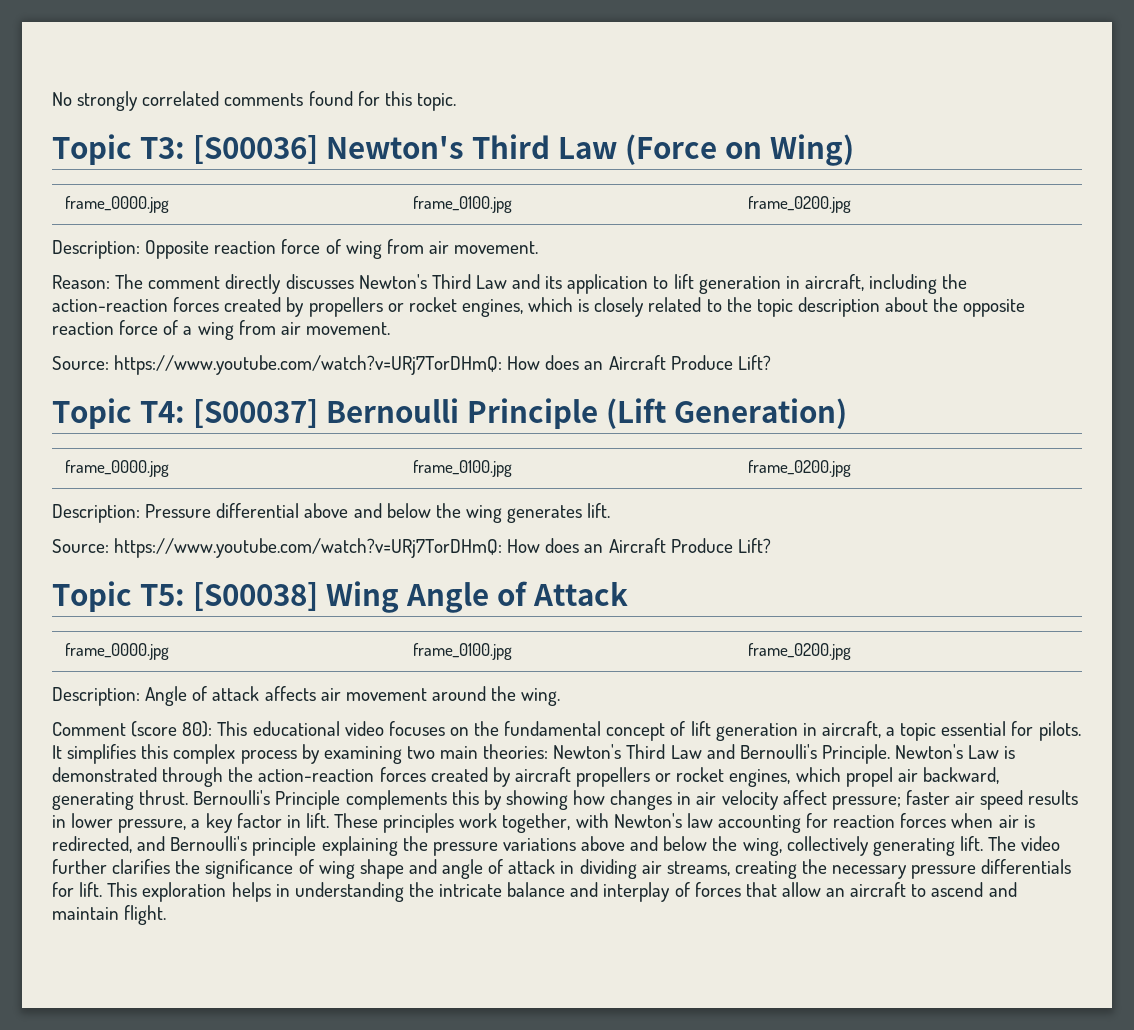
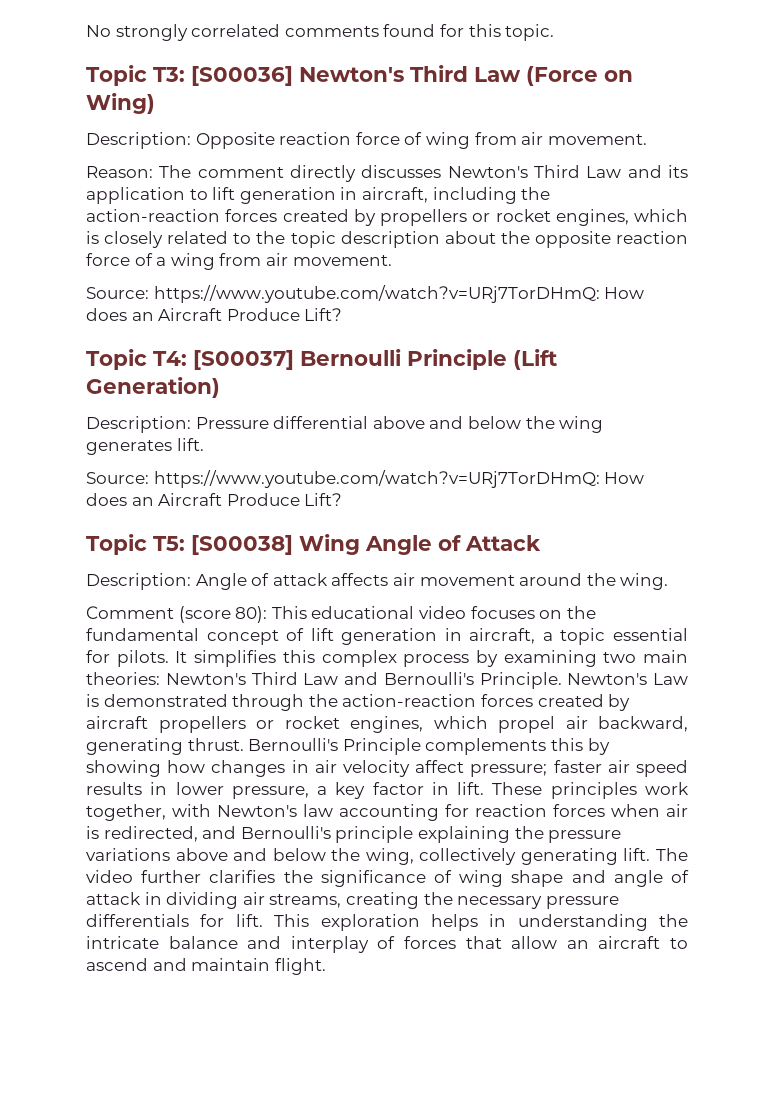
[64,196,169,213] [412,196,512,213] [747,196,851,213] // frame_0000.jpg | frame_0100.jpg | frame_0200.jpg -> (155, 103) none
[64,460,169,477] [412,460,512,477] [747,460,851,477] // frame_0000.jpg | frame_0100.jpg | frame_0200.jpg -> (220, 387) none
[64,643,169,660] [412,643,512,660] [747,643,851,660] // frame_0000.jpg | frame_0100.jpg | frame_0200.jpg -> (541, 543) none

